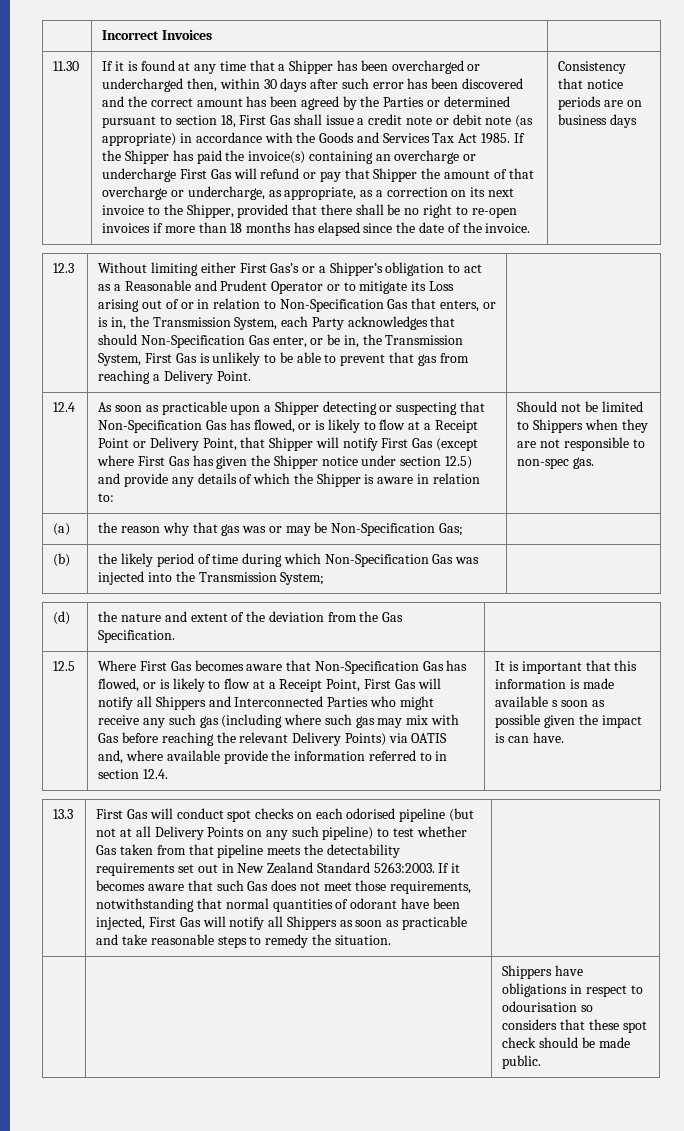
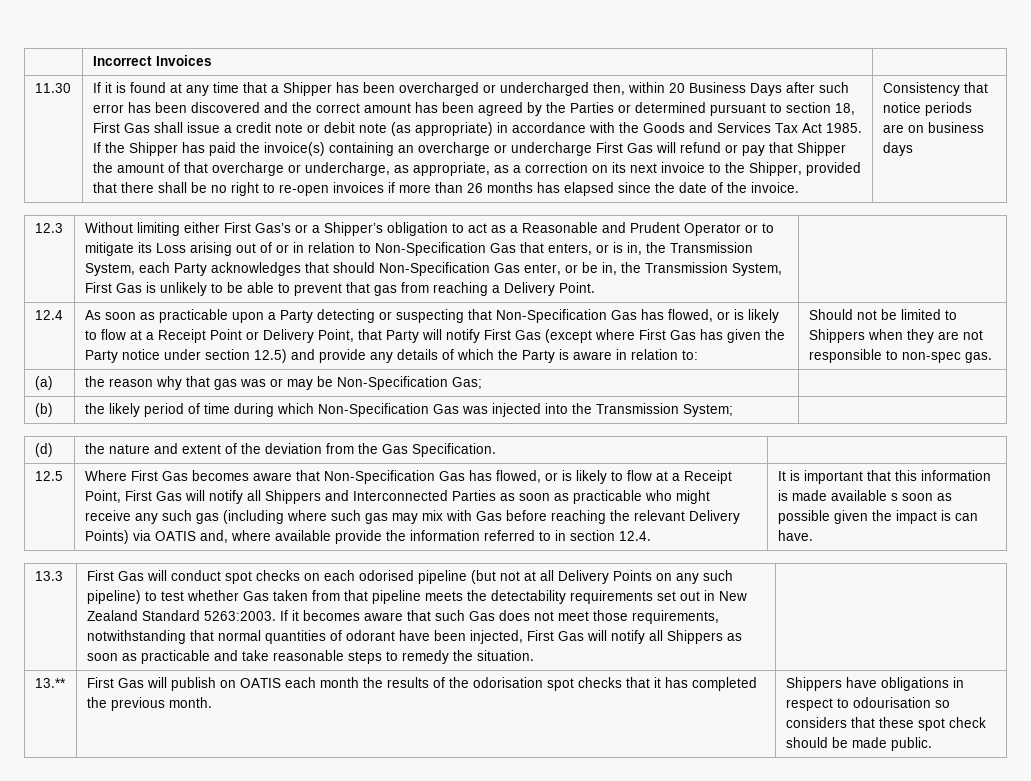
[263,78,308,92] 30 days -> [668,82,782,96] 20 Business Days
[230,223,243,233] 18 -> [466,183,483,193] 26
[274,401,319,415] Shipper -> [279,310,313,323] Party
[269,437,314,451] Shipper -> [385,330,419,343] Party
[273,455,318,469] Shipper -> [84,350,118,363] Party
[316,473,361,487] Shipper -> [521,350,555,363] Party
(369, 702) none -> [499,490,642,504] as soon as practicable
(391, 940) | -> [34,678,66,688] [86,677,757,691] [86,697,212,711] 13.** | First Gas will publish on OATIS each month the results of the odorisation spot checks that it has completed the previous month.

